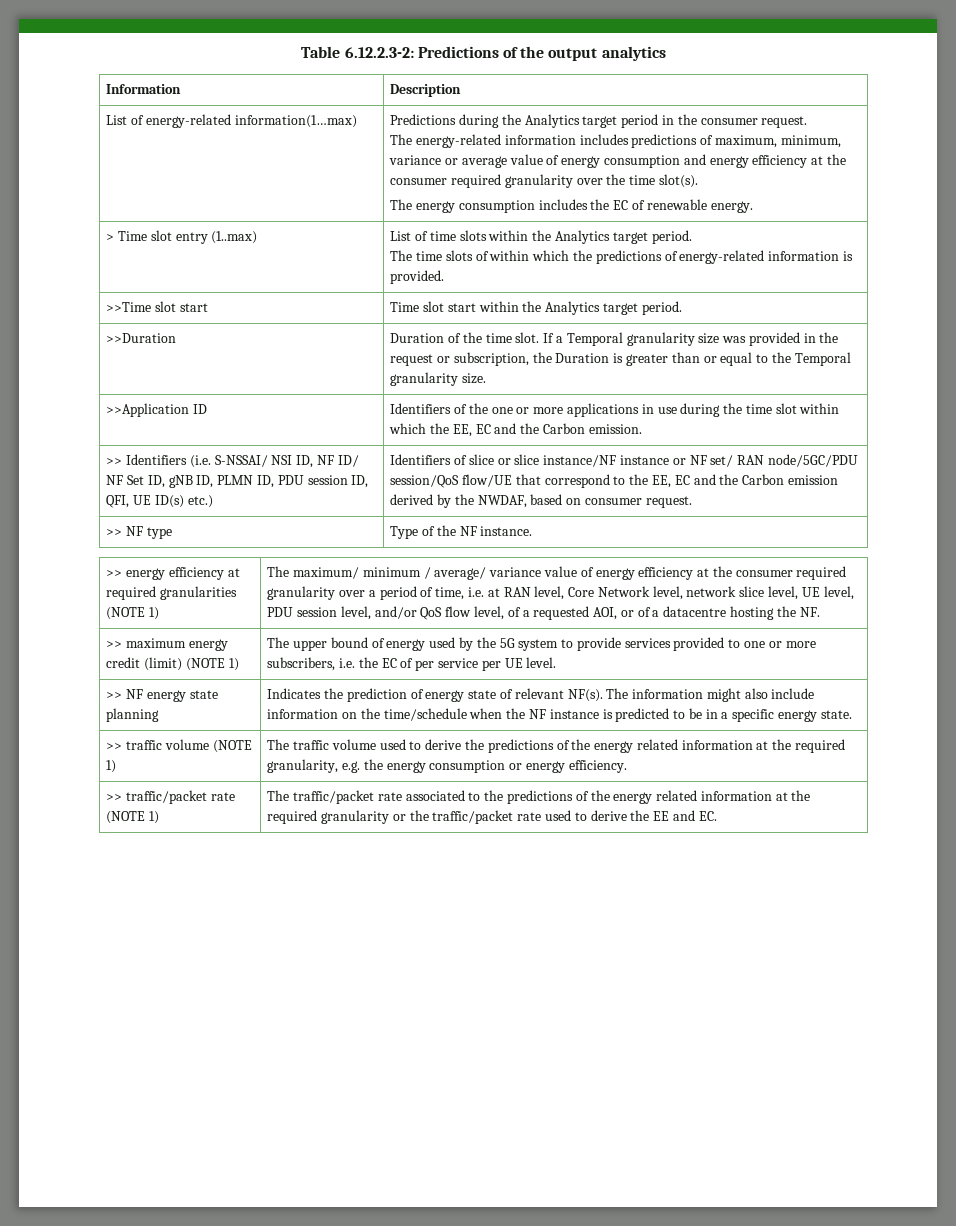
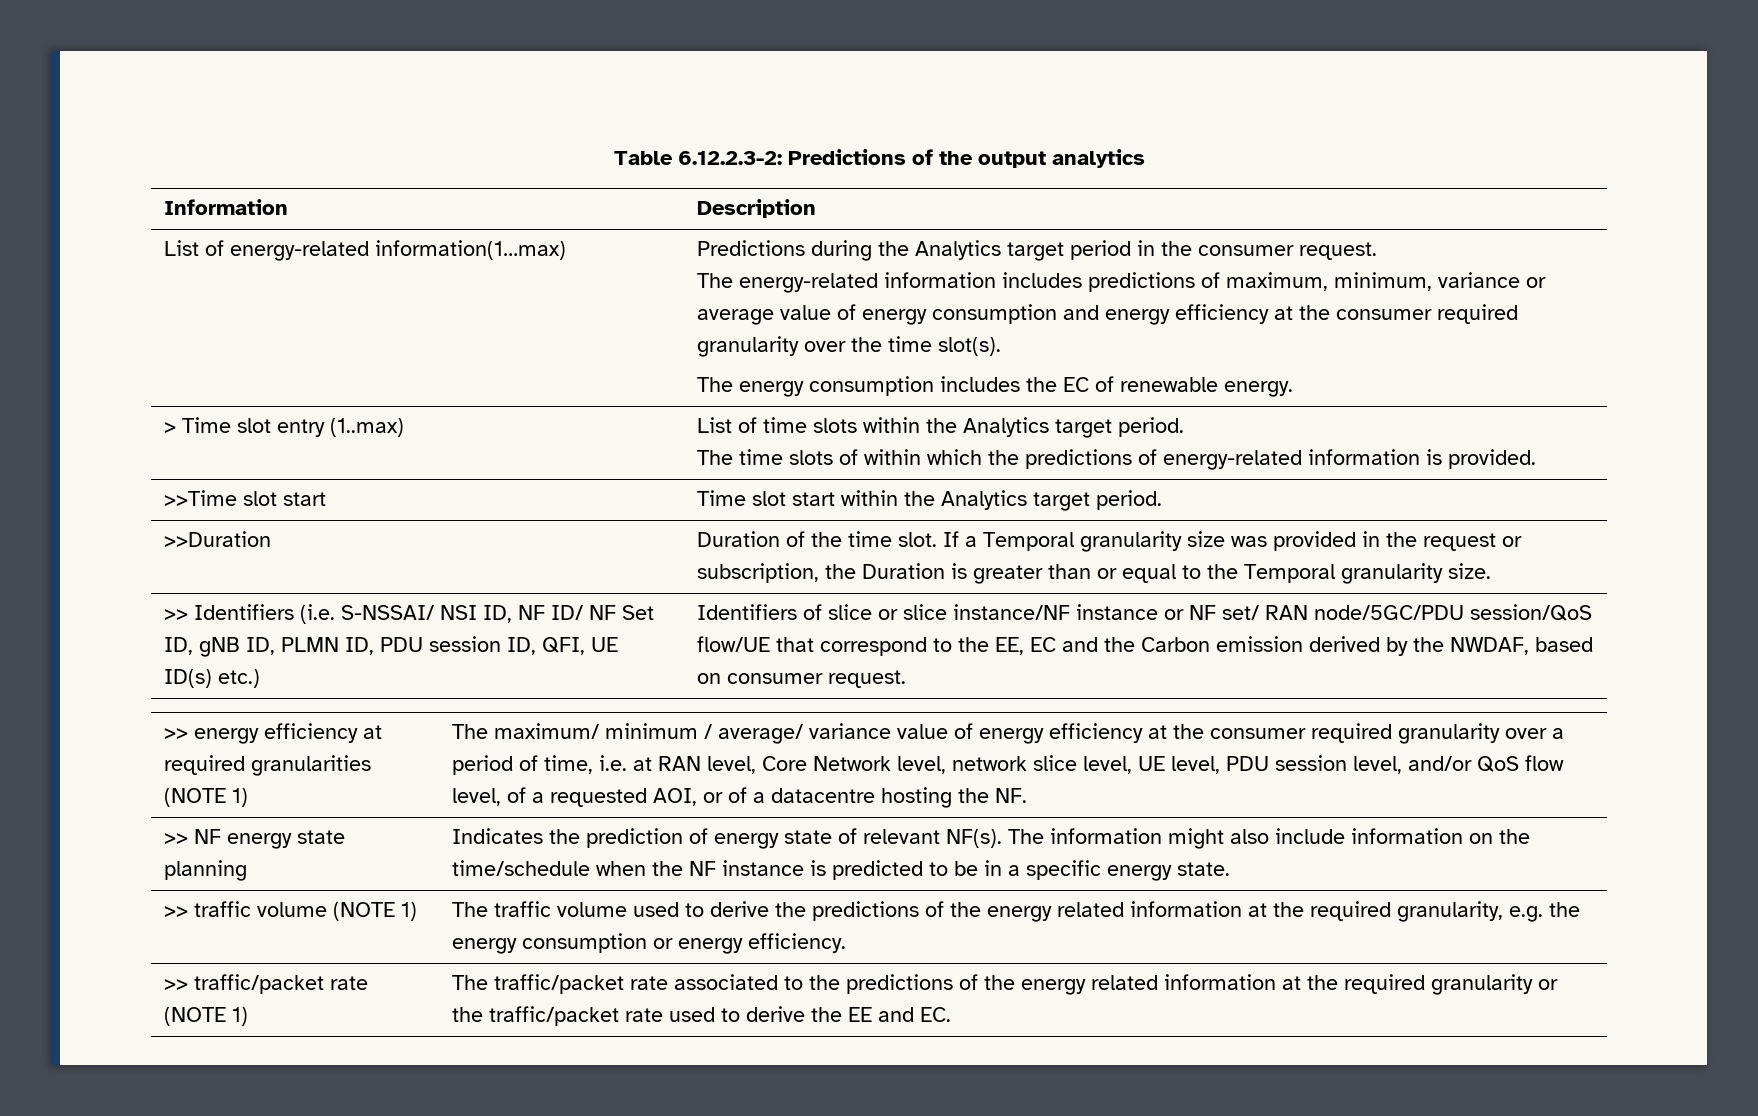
[106,403,208,417] [390,403,840,417] [389,423,642,437] // >>Application ID | Identifiers of the one or more applications in use during the time slot within which the EE, EC and the Carbon emission. -> (1492, 571) none
[106,526,172,539] [390,525,533,539] // >> NF type | Type of the NF instance. -> (907, 679) none
[106,638,228,651] [106,657,239,671] [267,637,816,651] [267,657,557,671] // >> maximum energy credit (limit) (NOTE 1) | The upper bound of energy used by the 5G system to provide services provided to one or more subscribers, i.e. the EC of per service per UE level. -> (1028, 795) none

